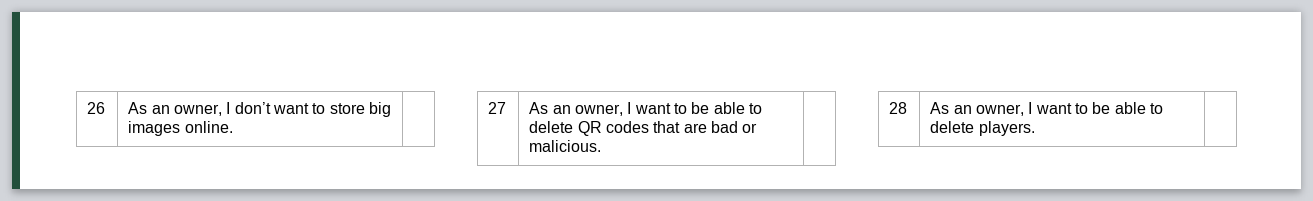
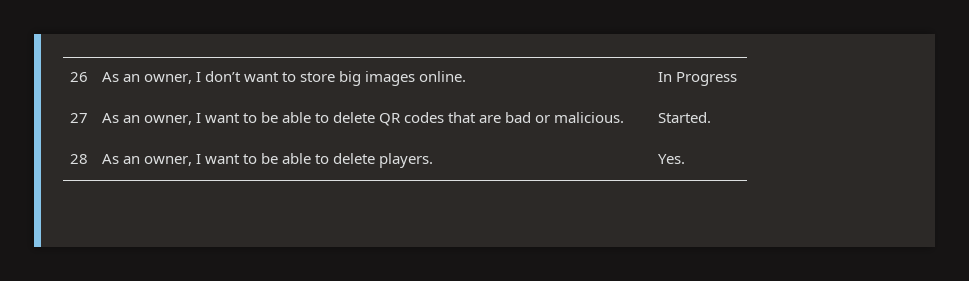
(233, 127) none -> [657,72,737,86] In Progress
(602, 146) none -> [657,112,711,123] Started.
(1035, 128) none -> [657,154,685,164] Yes.

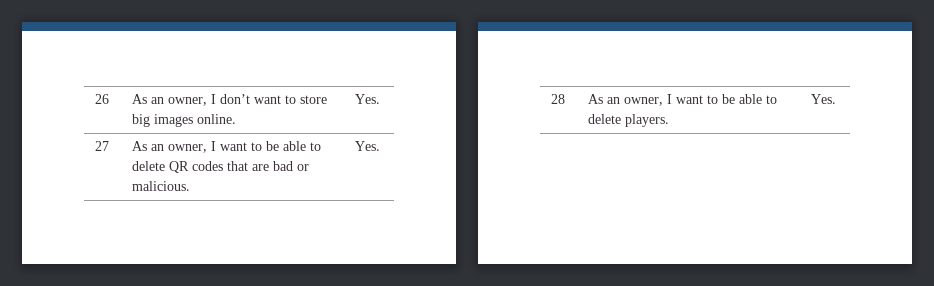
[657,72,737,86] In Progress -> [355,94,381,104] Yes.
[657,112,711,123] Started. -> [355,141,381,151] Yes.

